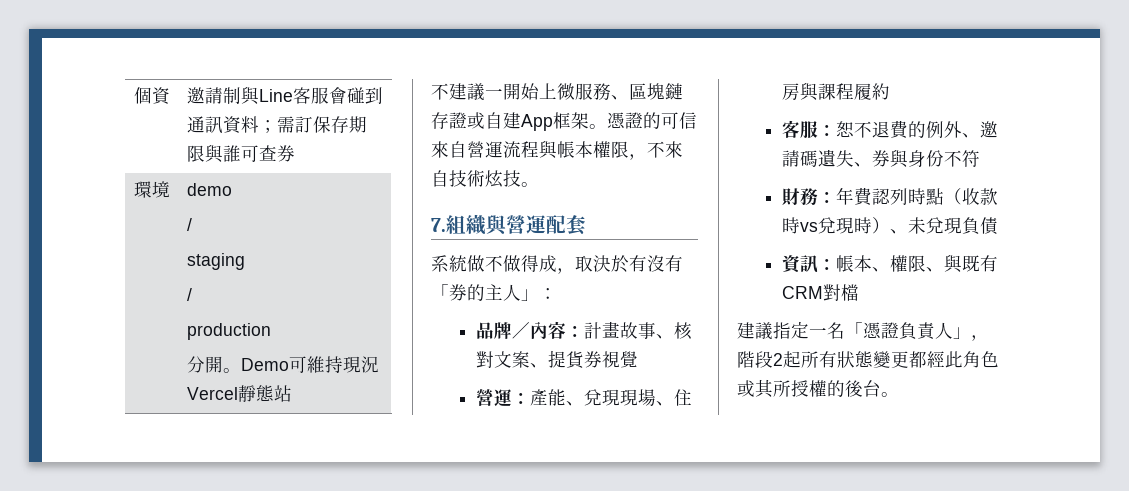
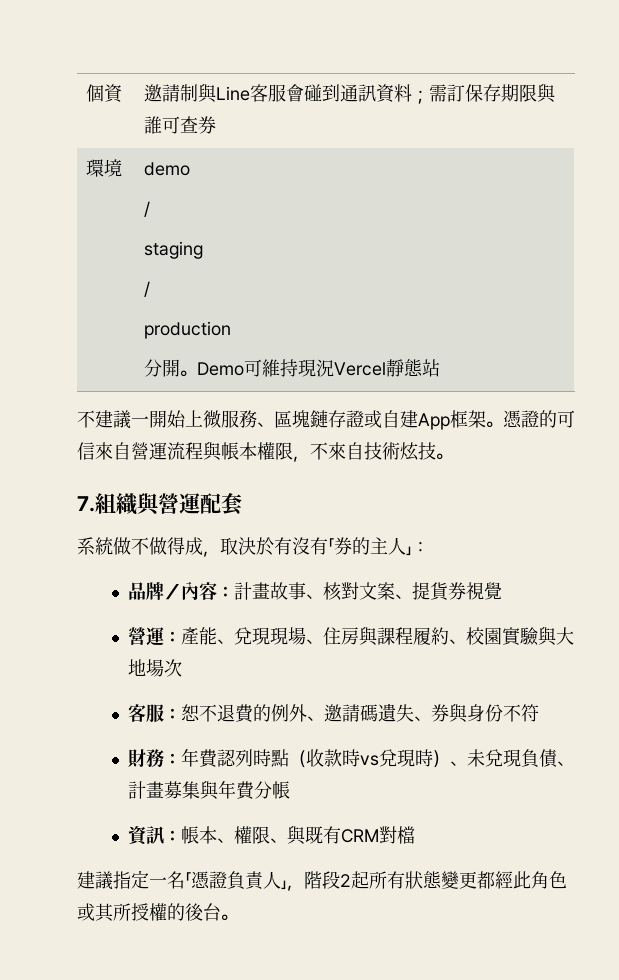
(890, 91) none -> [449,626,575,646] [128,659,183,677] 、校園實驗與大地場次
(999, 226) none -> [557,761,575,766] [128,780,291,800] 、計畫募集與年費分帳

